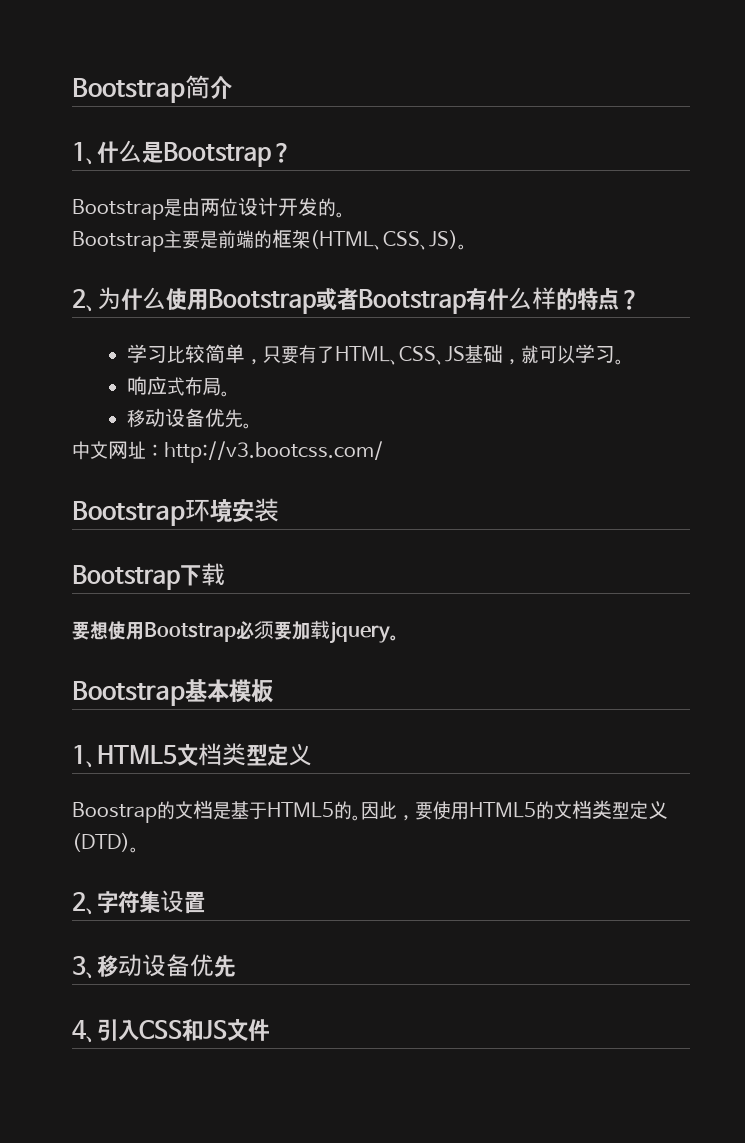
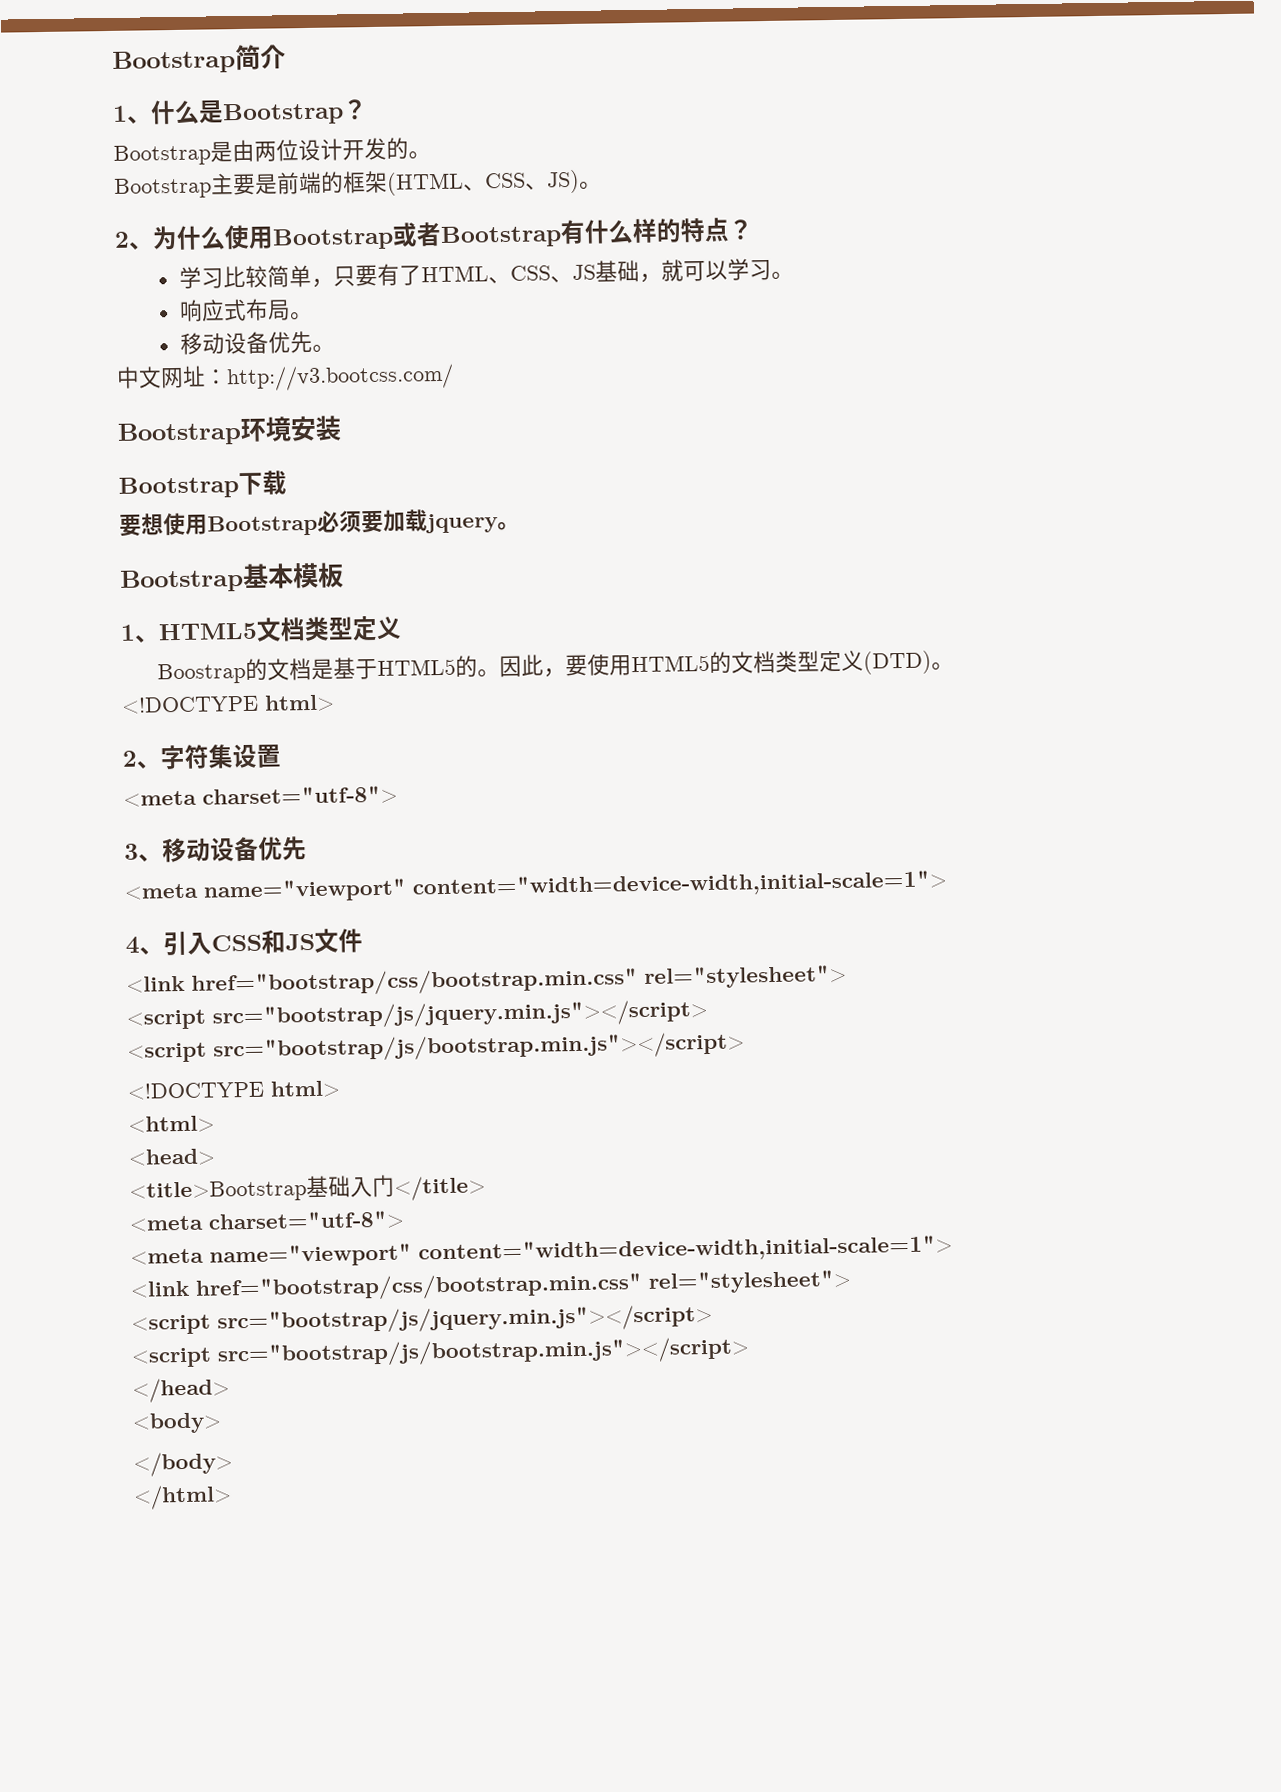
(139, 850) none -> [121,694,335,714] // <!DOCTYPE html>
(205, 902) none -> [123,785,398,807] // <meta charset="utf-8">
(235, 966) none -> [124,870,947,903] // <meta name="viewport" content="width=device-width,initial-scale=1">
(269, 1030) none -> [126,964,847,997] [126,998,708,1031] [127,1031,745,1064] [127,1080,341,1100] [128,1115,215,1133] [128,1148,216,1166] [129,1174,486,1203] [129,1210,405,1232] [130,1235,953,1268] [130,1269,852,1302] [131,1303,713,1336] [131,1336,750,1369] [132,1377,230,1403] [132,1412,222,1434] [133,1451,233,1477] [133,1484,232,1510] // <link href="bootstrap/css/bootstrap.min.css" rel="stylesheet"> // <script src="bootstrap/js/jquery.min.js"></script> // <script src="bootstrap/js/bootstrap.min.js"></script> // <!DOCTYPE html> // <html> // <head> // <title>Bootstrap基础入门</title> // <meta charset="utf-8"> // <meta name="viewport" content="width=device-width,initial-scale=1"> // <link href="bootstrap/css/bootstrap.min.css" rel="stylesheet"> // <script src="bootstrap/js/jquery.min.js"></script> // <script src="bootstrap/js/bootstrap.min.js"></script> // </head> // <body> // </body> // </html>

